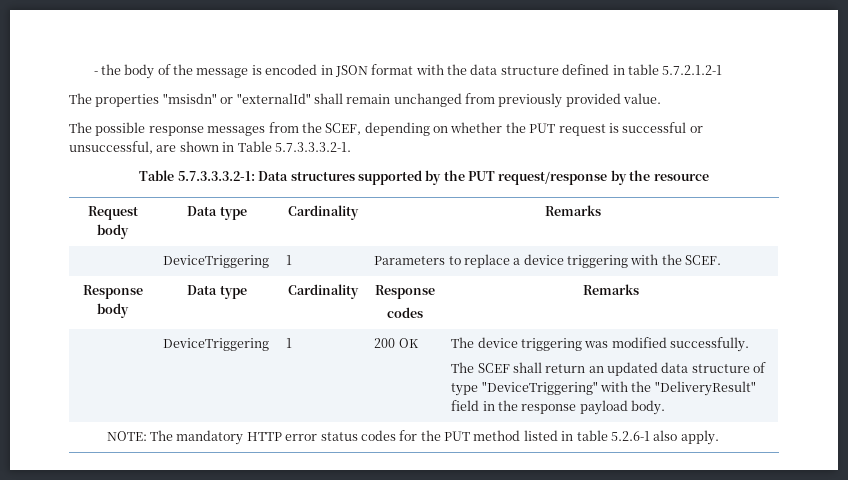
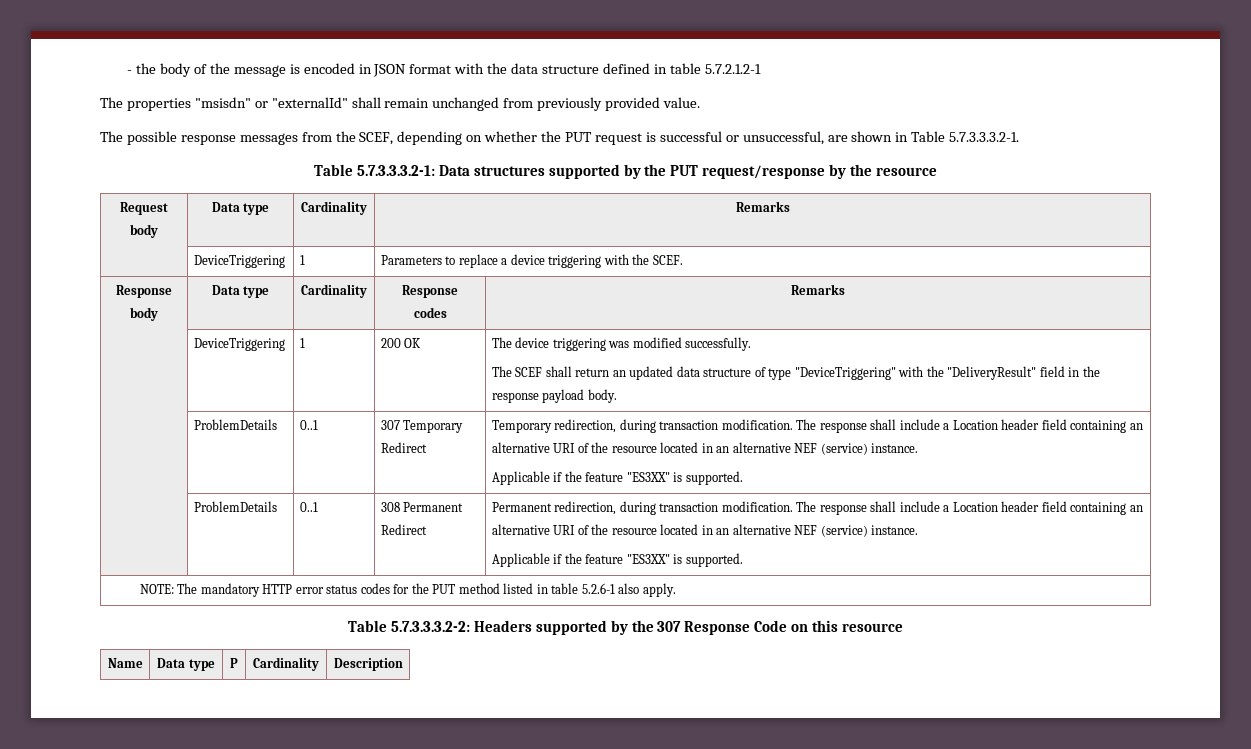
(666, 407) none -> [193,419,277,430] [299,420,318,430] [380,420,464,433] [380,442,427,453] [491,419,1143,433] [491,442,919,455] [491,471,743,485] [193,501,277,512] [299,502,318,512] [380,502,464,512] [380,524,427,535] [491,501,1143,515] [491,524,919,537] [491,553,743,567] // | ProblemDetails | 0..1 | 307 Temporary Redirect | Temporary redirection, during transaction modification. The response shall include a Location header field containing an alternative URI of the resource located in an alternative NEF (service) instance. // Applicable if the feature "ES3XX" is supported. // | ProblemDetails | 0..1 | 308 Permanent Redirect | Permanent redirection, during transaction modification. The response shall include a Location header field containing an alternative URI of the resource located in an alternative NEF (service) instance. // Applicable if the feature "ES3XX" is supported.
(719, 437) none -> [347,620,904,635] [107,658,143,668] [157,658,215,671] [230,658,238,668] [253,657,319,671] [333,658,403,671] // Table 5.7.3.3.3.2-2: Headers supported by the 307 Response Code on this resource // Name | Data type | P | Cardinality | Description

